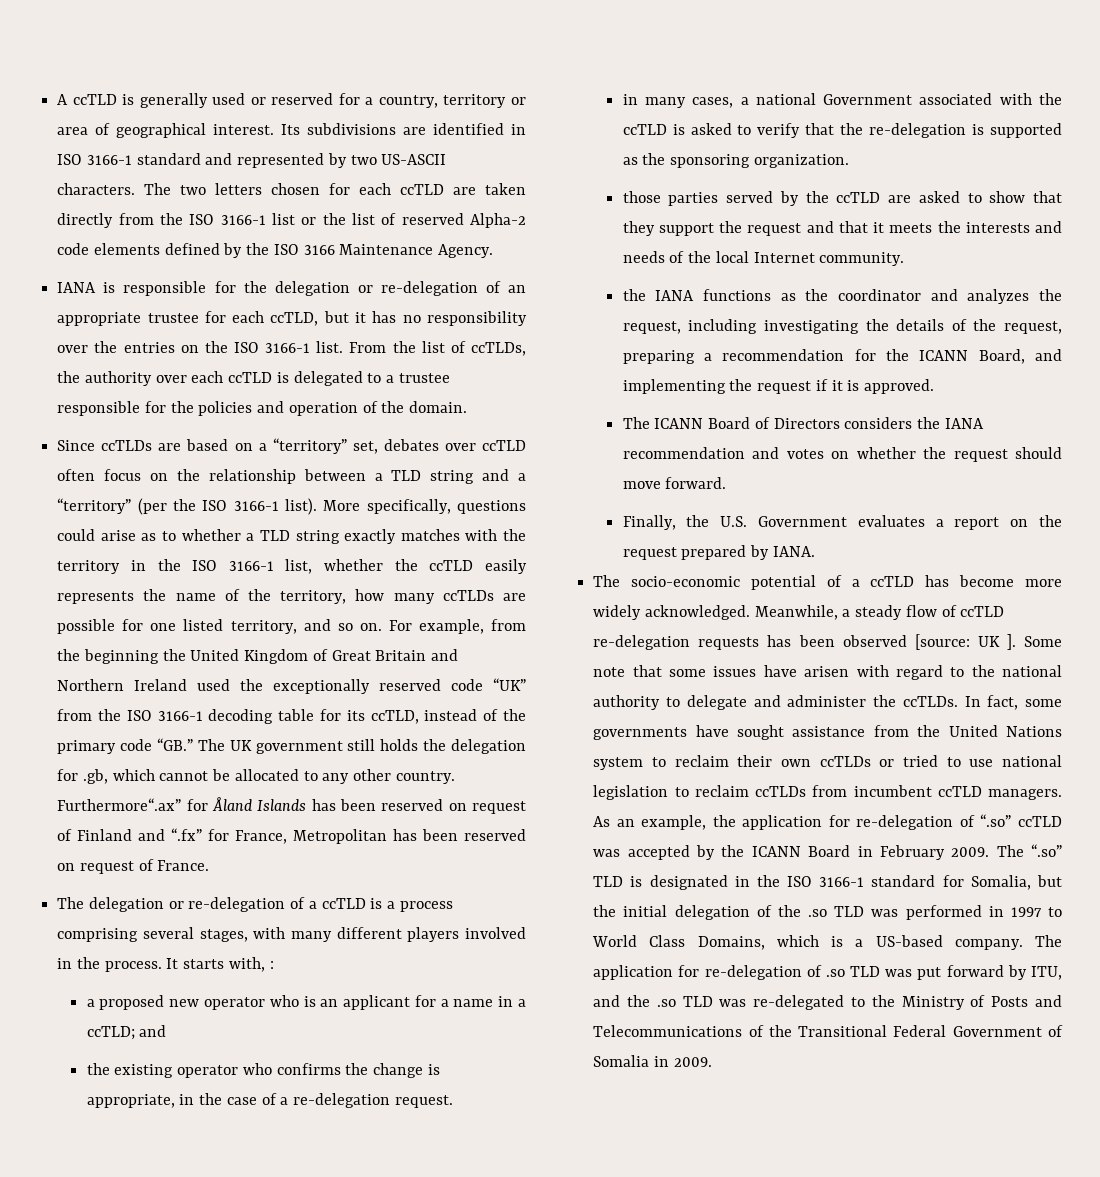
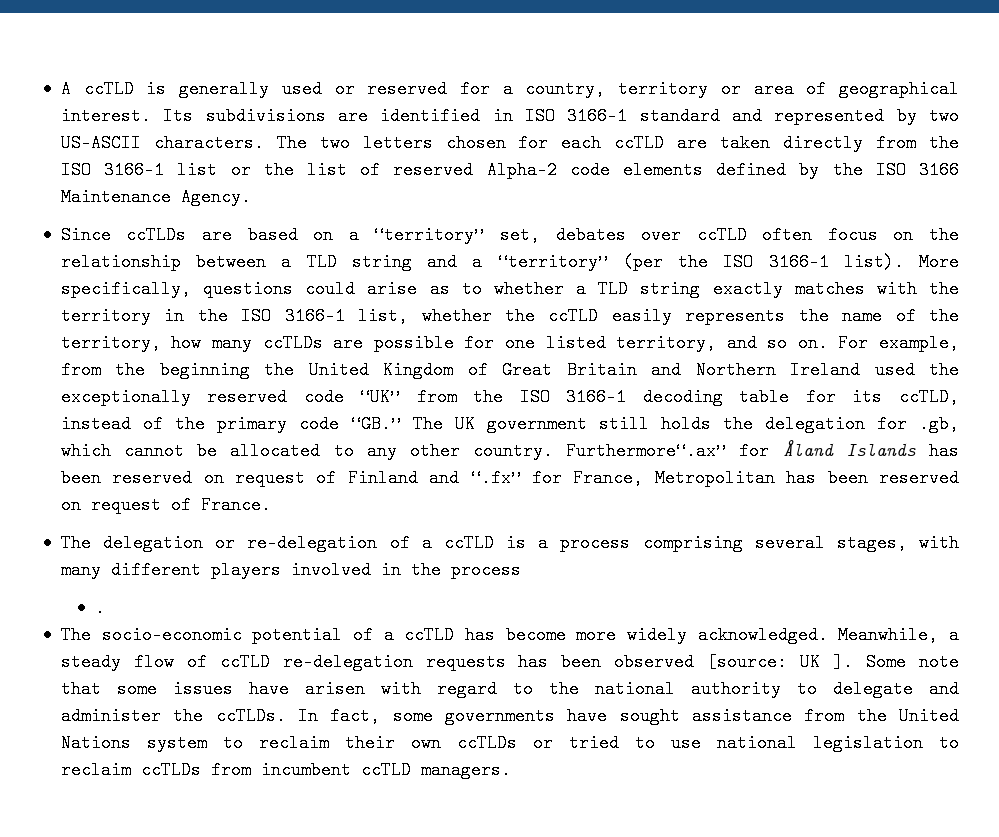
[57,281,526,296] [57,311,527,326] [57,341,526,356] [57,371,450,386] [57,401,468,416] // IANA is responsible for the delegation or re-delegation of an appropriate trustee for each ccTLD, but it has no responsibility over the entries on the ISO 3166-1 list. From the list of ccTLDs, the authority over each ccTLD is delegated to a trustee responsible for the policies and operation of the domain. -> (251, 197) none
[104,957,274,972] [86,995,527,1010] [86,1025,167,1040] [86,1063,440,1078] [86,1093,453,1108] [622,93,1062,108] [622,123,1062,138] [622,153,849,168] [622,191,1062,206] [622,221,1062,236] [622,251,905,266] [622,289,1062,304] [622,319,1062,334] [622,349,1062,364] [622,379,935,394] [622,417,984,429] [622,447,1062,462] [622,477,727,489] [622,515,1062,530] [622,545,815,560] process. It starts with, : // a proposed new operator who is an applicant for a name in a ccTLD; and // the existing operator who confirms the change is appropriate, in the case of a re-delegation request. // in many cases, a national Government associated with the ccTLD is asked to verify that the re-delegation is supported as the sponsoring organization. // those parties served by the ccTLD are asked to show that they support the request and that it meets the interests and needs of the local Internet community. // the IANA functions as the coordinator and analyzes the request, including investigating the details of the request, preparing a recommendation for the ICANN Board, and implementing the request if it is approved. // The ICANN Board of Directors considers the IANA recommendation and votes on whether the request should move forward. // Finally, the U.S. Government evaluates a report on the request prepared by IANA. -> [450,561,521,579] [94,599,105,617] process // .
[593,814,1062,830] [593,844,1062,860] [593,875,1062,890] [593,905,1062,920] [592,935,1062,950] [593,965,1062,980] [593,995,1062,1010] [593,1025,1063,1037] [593,1055,712,1067] As an example, the application for re-delegation of “.so” ccTLD was accepted by the ICANN Board in February 2009. The “.so” TLD is designated in the ISO 3166-1 standard for Somalia, but the initial delegation of the .so TLD was performed in 1997 to World Class Domains, which is a US-based company. The application for re-delegation of .so TLD was put forward by ITU, and the .so TLD was re-delegated to the Ministry of Posts and Telecommunications of the Transitional Federal Government of Somalia in 2009. -> (511, 770) none

